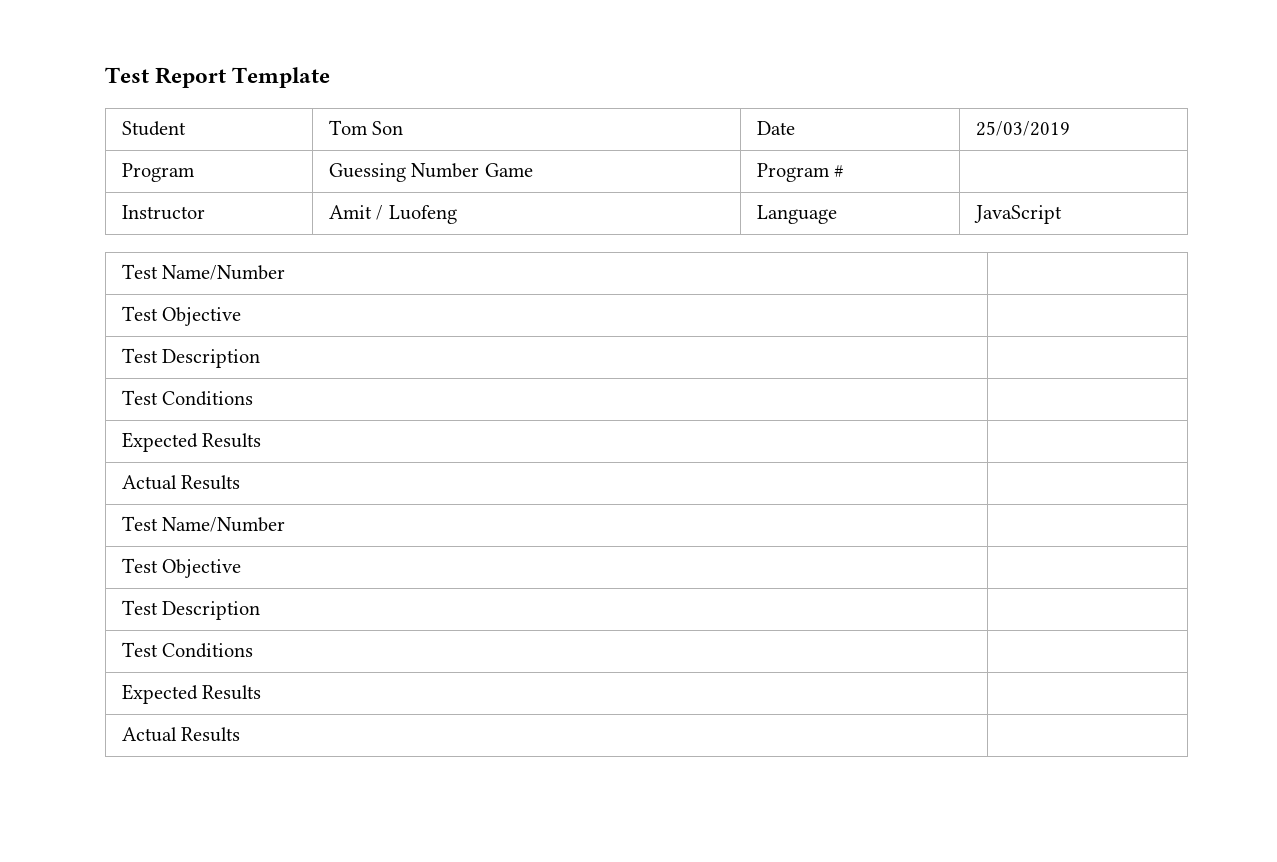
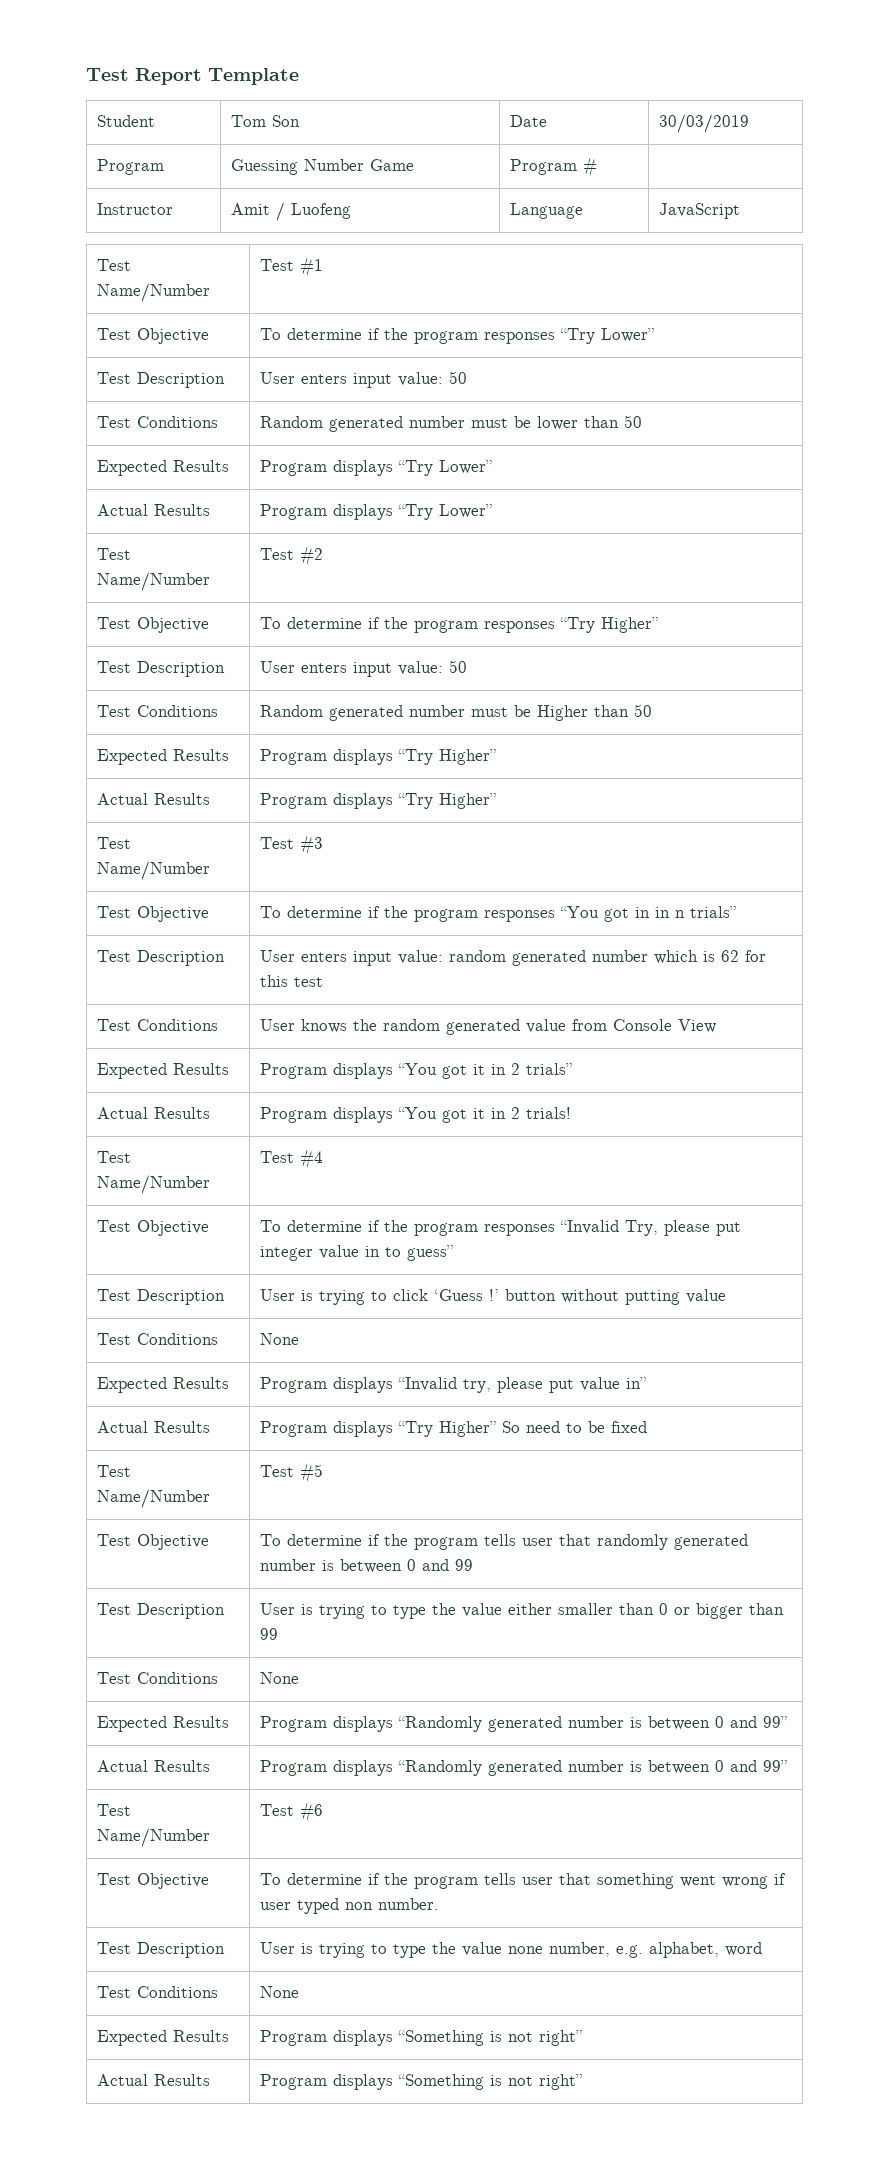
[975,121,1070,136] 25/03/2019 -> [658,114,749,133] 30/03/2019
[121,306,242,326] [121,348,261,368] [121,390,254,406] [121,432,262,452] [121,475,241,490] [121,516,286,532] [121,558,242,578] [121,600,261,620] [121,642,254,658] [121,684,262,704] [121,727,241,742] // Test Objective | // Test Description | // Test Conditions | // Expected Results | // Actual Results | // Test Name/Number | // Test Objective | // Test Description | // Test Conditions | // Expected Results | // Actual Results | -> [259,257,323,277] [96,328,209,344] [259,328,654,344] [96,372,225,388] [259,371,467,388] [96,416,218,428] [259,415,642,432] [96,460,229,476] [259,460,492,476] [96,504,210,516] [259,504,492,520] [96,548,131,560] [96,572,210,591] [259,546,323,566] [96,617,209,633] [259,617,658,633] [96,661,225,677] [259,660,467,677] [96,705,218,717] [259,704,652,721] [96,749,229,765] [259,749,496,765] [96,793,210,805] [259,793,496,809] [96,837,131,849] [96,861,210,880] [259,835,323,855] [96,906,209,922] [259,906,736,922] [96,950,225,966] [259,950,766,966] [259,975,323,987] [96,1019,218,1031] [259,1019,716,1035] [96,1063,229,1079] [259,1063,572,1079] [96,1107,210,1119] [259,1107,571,1123] [96,1151,131,1163] [96,1175,210,1194] [259,1149,323,1169] [96,1220,209,1236] [259,1220,741,1236] [259,1245,453,1261] [96,1289,225,1305] [259,1289,726,1305] [96,1333,218,1345] [259,1333,299,1345] [96,1377,229,1393] [259,1377,646,1393] [96,1421,210,1433] [259,1421,647,1437] [96,1465,131,1477] [96,1489,210,1508] [259,1463,323,1483] [96,1534,209,1550] [259,1534,748,1550] [259,1559,473,1573] [96,1603,225,1619] [259,1603,784,1619] [259,1628,278,1640] [96,1672,218,1684] [259,1672,299,1684] [96,1716,229,1732] [259,1716,787,1732] [96,1760,210,1772] [259,1760,787,1776] [96,1804,131,1816] [96,1828,210,1847] [259,1802,323,1822] [96,1873,209,1889] [259,1873,786,1889] [259,1898,439,1914] [96,1942,225,1958] [259,1942,762,1958] [96,1986,218,1998] [259,1986,299,1998] [96,2030,229,2046] [259,2030,582,2046] [96,2074,210,2086] [259,2074,582,2090] Test #1 // Test Objective | To determine if the program responses “Try Lower” // Test Description | User enters input value: 50 // Test Conditions | Random generated number must be lower than 50 // Expected Results | Program displays “Try Lower” // Actual Results | Program displays “Try Lower” // Test Name/Number | Test #2 // Test Objective | To determine if the program responses “Try Higher” // Test Description | User enters input value: 50 // Test Conditions | Random generated number must be Higher than 50 // Expected Results | Program displays “Try Higher” // Actual Results | Program displays “Try Higher” // Test Name/Number | Test #3 // Test Objective | To determine if the program responses “You got in in n trials” // Test Description | User enters input value: random generated number which is 62 for this test // Test Conditions | User knows the random generated value from Console View // Expected Results | Program displays “You got it in 2 trials” // Actual Results | Program displays “You got it in 2 trials! // Test Name/Number | Test #4 // Test Objective | To determine if the program responses “Invalid Try, please put integer value in to guess” // Test Description | User is trying to click ‘Guess !’ button without putting value // Test Conditions | None // Expected Results | Program displays “Invalid try, please put value in” // Actual Results | Program displays “Try Higher” So need to be fixed // Test Name/Number | Test #5 // Test Objective | To determine if the program tells user that randomly generated number is between 0 and 99 // Test Description | User is trying to type the value either smaller than 0 or bigger than 99 // Test Conditions | None // Expected Results | Program displays “Randomly generated number is between 0 and 99” // Actual Results | Program displays “Randomly generated number is between 0 and 99” // Test Name/Number | Test #6 // Test Objective | To determine if the program tells user that something went wrong if user typed non number. // Test Description | User is trying to type the value none number, e.g. alphabet, word // Test Conditions | None // Expected Results | Program displays “Something is not right” // Actual Results | Program displays “Something is not right”

